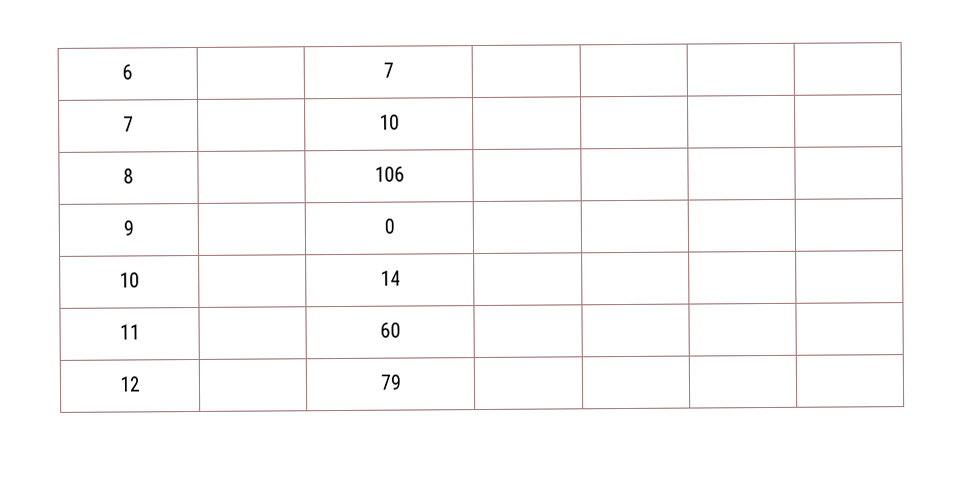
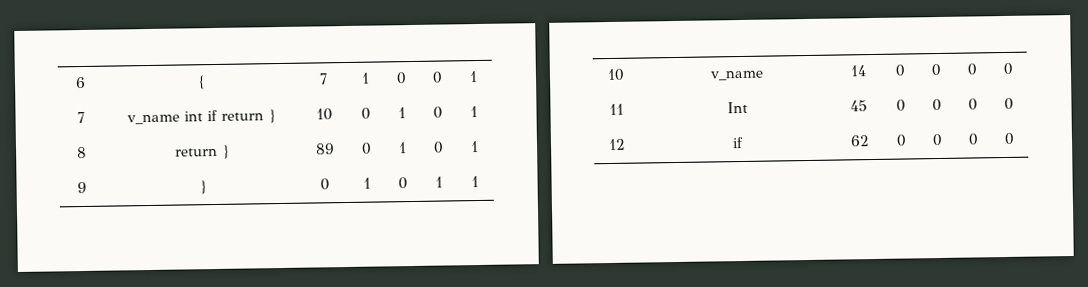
[382,62,394,78] [123,116,134,132] [378,114,400,130] [123,168,134,184] [373,166,405,182] | 7 | | | | // 7 | | 10 | | | | // 8 | | 106 | | | | -> [196,75,207,90] [319,73,328,85] [360,72,370,84] [396,72,407,85] [432,71,443,84] [469,71,478,83] [77,111,85,124] [127,109,277,125] [315,108,333,121] [360,107,371,120] [398,107,406,119] [433,106,443,119] [470,106,478,118] [77,146,87,159] [175,144,231,159] [314,143,335,155] [360,142,372,155] [398,142,407,154] [433,141,444,154] [470,141,479,153] { | 7 | 1 | 0 | 0 | 1 // 7 | v_name int if return } | 10 | 0 | 1 | 0 | 1 // 8 | return } | 89 | 0 | 1 | 0 | 1
[383,218,395,234] [119,272,140,288] | 0 | | | | // 10 | -> [198,180,208,195] [320,178,330,191] [362,177,371,189] [398,177,408,190] [435,176,443,188] [471,175,479,188] [606,68,625,82] [709,69,764,81] } | 0 | 1 | 0 | 1 | 1 // 10 | v_name
[119,324,140,340] [379,322,401,338] [119,376,141,392] [379,374,402,390] | | | // 11 | | 60 | | | | // 12 | | 79 | | | | -> [894,64,906,77] [931,63,942,77] [967,63,978,76] [1003,62,1014,76] [608,103,624,116] [726,101,748,114] [850,100,868,112] [895,99,906,112] [932,98,942,112] [968,98,978,111] [1004,97,1014,111] [607,138,626,151] [732,136,744,149] [849,135,870,147] [895,134,907,147] [932,133,943,147] [968,133,979,146] [1004,132,1015,145] 0 | 0 | 0 | 0 // 11 | Int | 45 | 0 | 0 | 0 | 0 // 12 | if | 62 | 0 | 0 | 0 | 0

